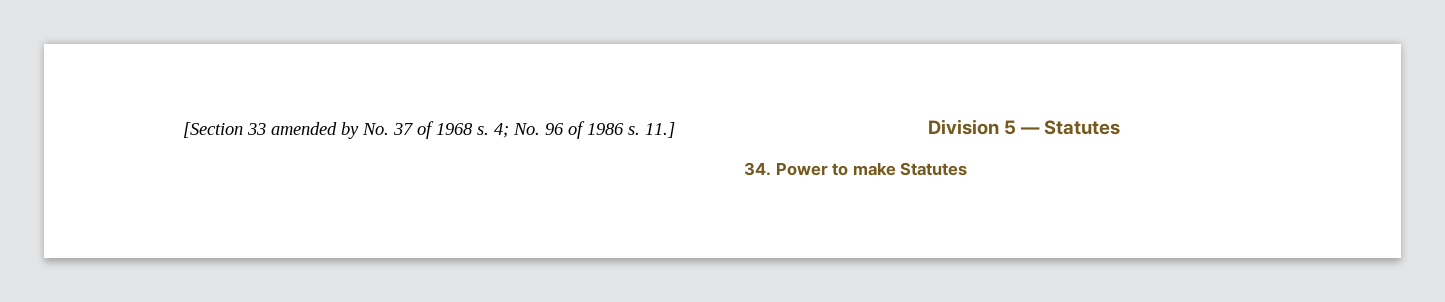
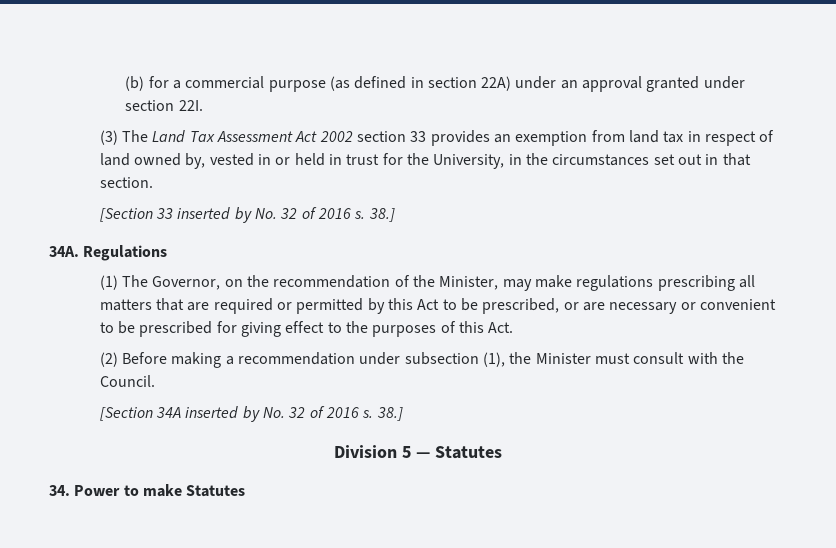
(183, 130) none -> [125,76,745,92] [125,100,203,111] [99,130,775,146] [99,153,751,169] [99,177,153,188] (b) for a commercial purpose (as defined in section 22A) under an approval granted under section 22I. // (3) The Land Tax Assessment Act 2002 section 33 provides an exemption from land tax in respect of land owned by, vested in or held in trust for the University, in the circumstances set out in that section. //
[271,121,676,139] amended by No. 37 of 1968 s. 4; No. 96 of 1986 s. 11.] -> [177,207,395,223] [49,245,168,261] [99,275,755,291] [99,298,776,314] [99,321,514,337] [99,352,744,368] [99,375,155,387] [99,406,403,422] inserted by No. 32 of 2016 s. 38.] // 34A. Regulations // (1) The Governor, on the recommendation of the Minister, may make regulations prescribing all matters that are required or permitted by this Act to be prescribed, or are necessary or convenient to be prescribed for giving effect to the purposes of this Act. // (2) Before making a recommendation under subsection (1), the Minister must consult with the Council. // [Section 34A inserted by No. 32 of 2016 s. 38.]

